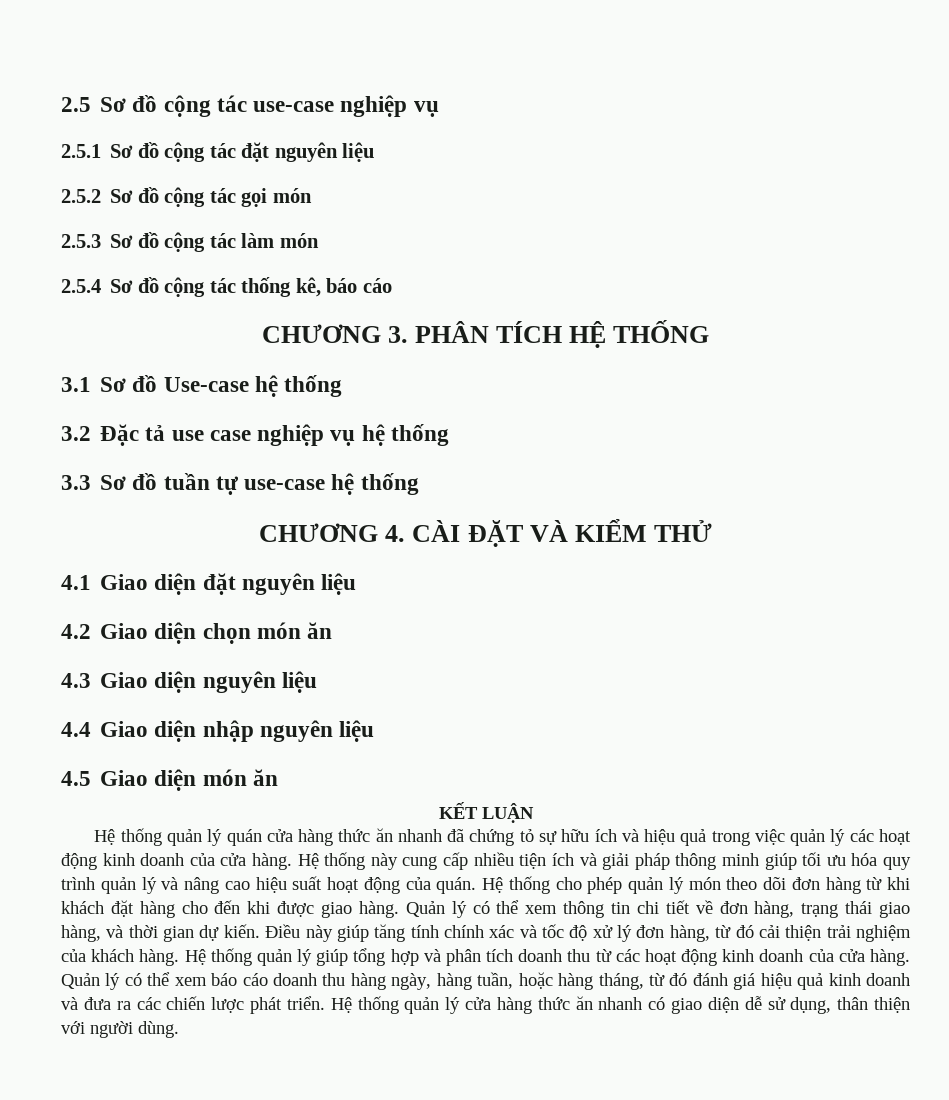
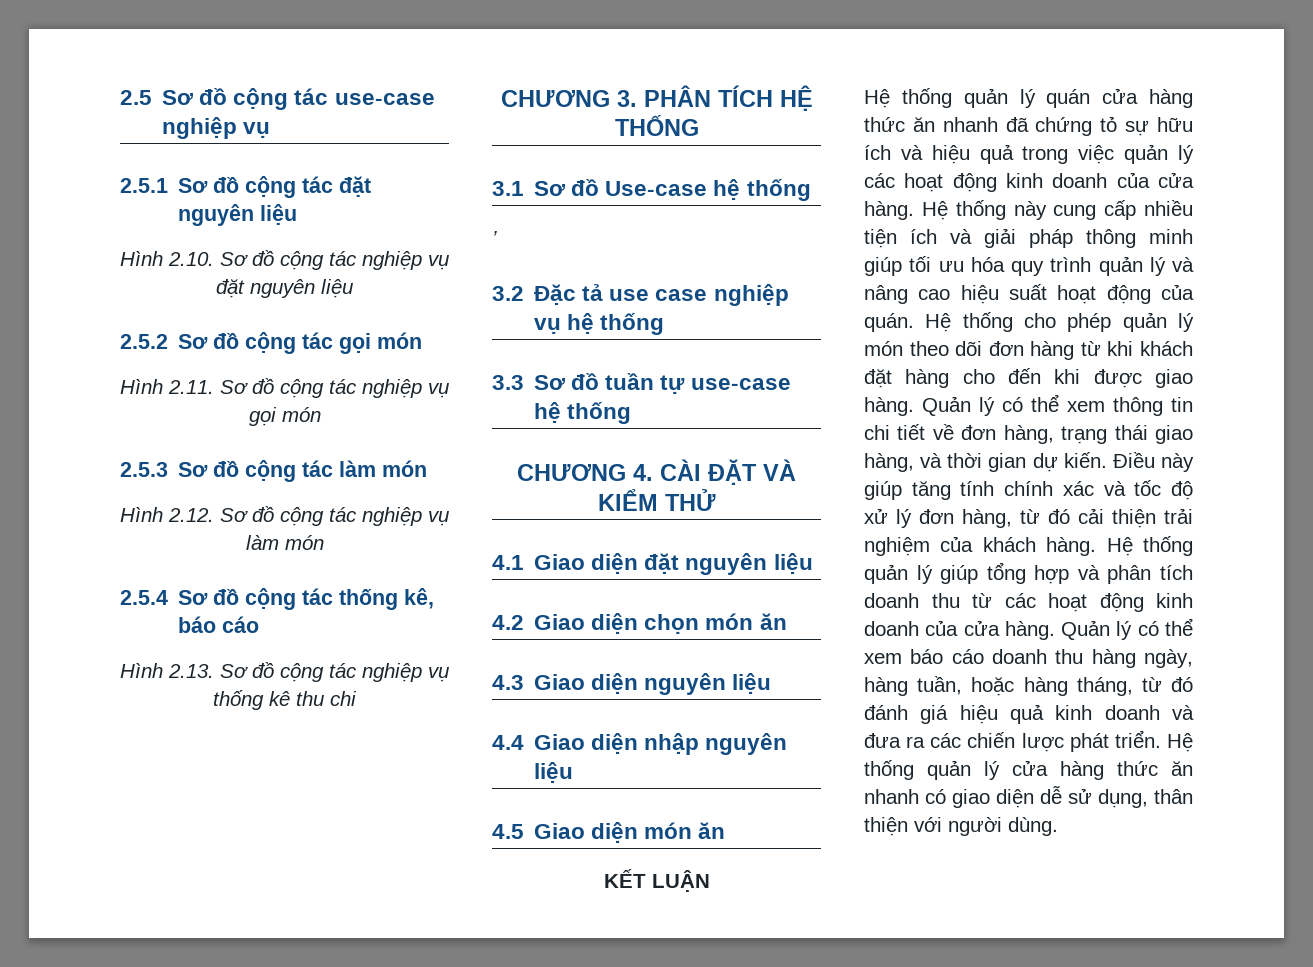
(375, 152) none -> [120,250,449,270] [216,279,353,298] // Hình 2.10. Sơ đồ cộng tác nghiệp vụ đặt nguyên liệu
(312, 195) none -> [120,378,449,398] [248,407,321,426] // Hình 2.11. Sơ đồ cộng tác nghiệp vụ gọi món
(319, 240) none -> [120,506,449,526] [245,535,324,550] // Hình 2.12. Sơ đồ cộng tác nghiệp vụ làm món
(392, 285) none -> [120,662,449,682] [213,690,357,710] // Hình 2.13. Sơ đồ cộng tác nghiệp vụ thống kê thu chi
(343, 386) none -> [492,231,497,245] // ’

